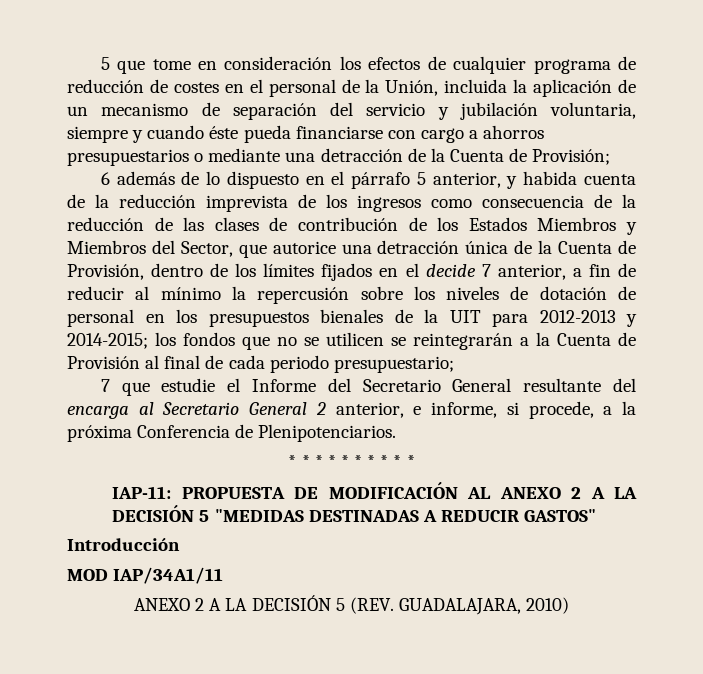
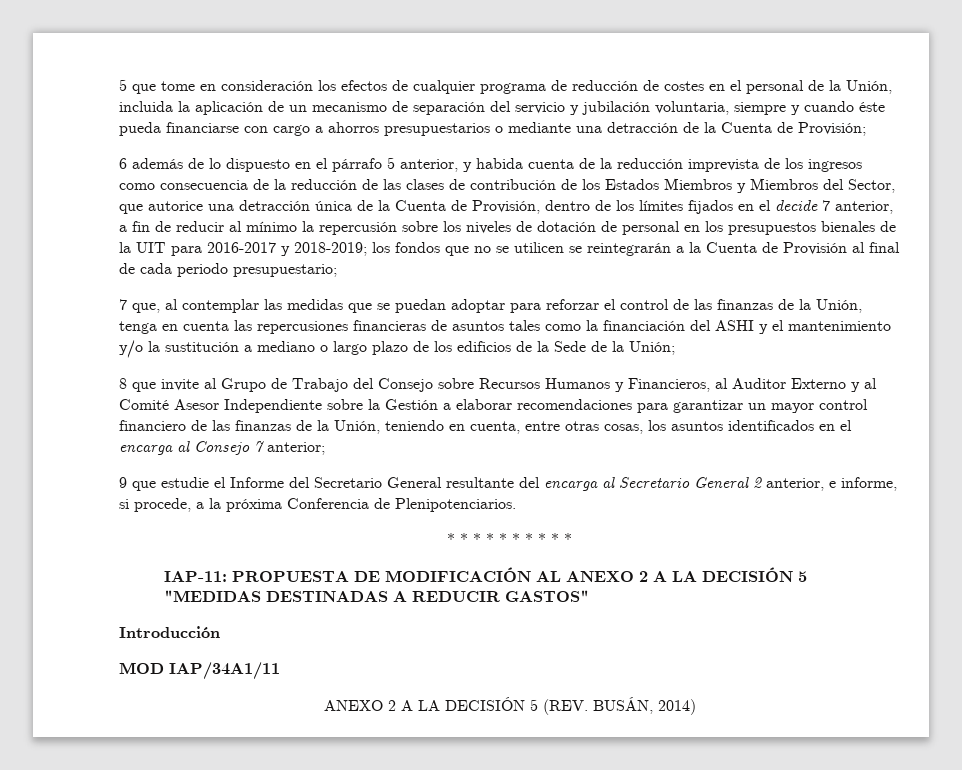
[539,310,637,327] [67,333,148,349] 2012-2013 y 2014-2015; -> [207,242,367,256] 2016-2017 y 2018-2019;
(110, 385) none -> [132,299,862,313] [119,320,891,334] [119,340,675,358] [119,378,877,392] [119,399,868,413] [119,420,852,434] [119,441,325,455] [119,477,127,488] que, al contemplar las medidas que se puedan adoptar para reforzar el control de las finanzas de la Unión, tenga en cuenta las repercusiones financieras de asuntos tales como la financiación del ASHI y el mantenimiento y/o la sustitución a mediano o largo plazo de los edificios de la Sede de la Unión; // 8 que invite al Grupo de Trabajo del Consejo sobre Recursos Humanos y Financieros, al Auditor Externo y al Comité Asesor Independiente sobre la Gestión a elaborar recomendaciones para garantizar un mayor control financiero de las finanzas de la Unión, teniendo en cuenta, entre otras cosas, los asuntos identificados en el encarga al Consejo 7 anterior; // 9
[398,597,570,615] GUADALAJARA, 2010) -> [592,697,696,715] BUSÁN, 2014)

